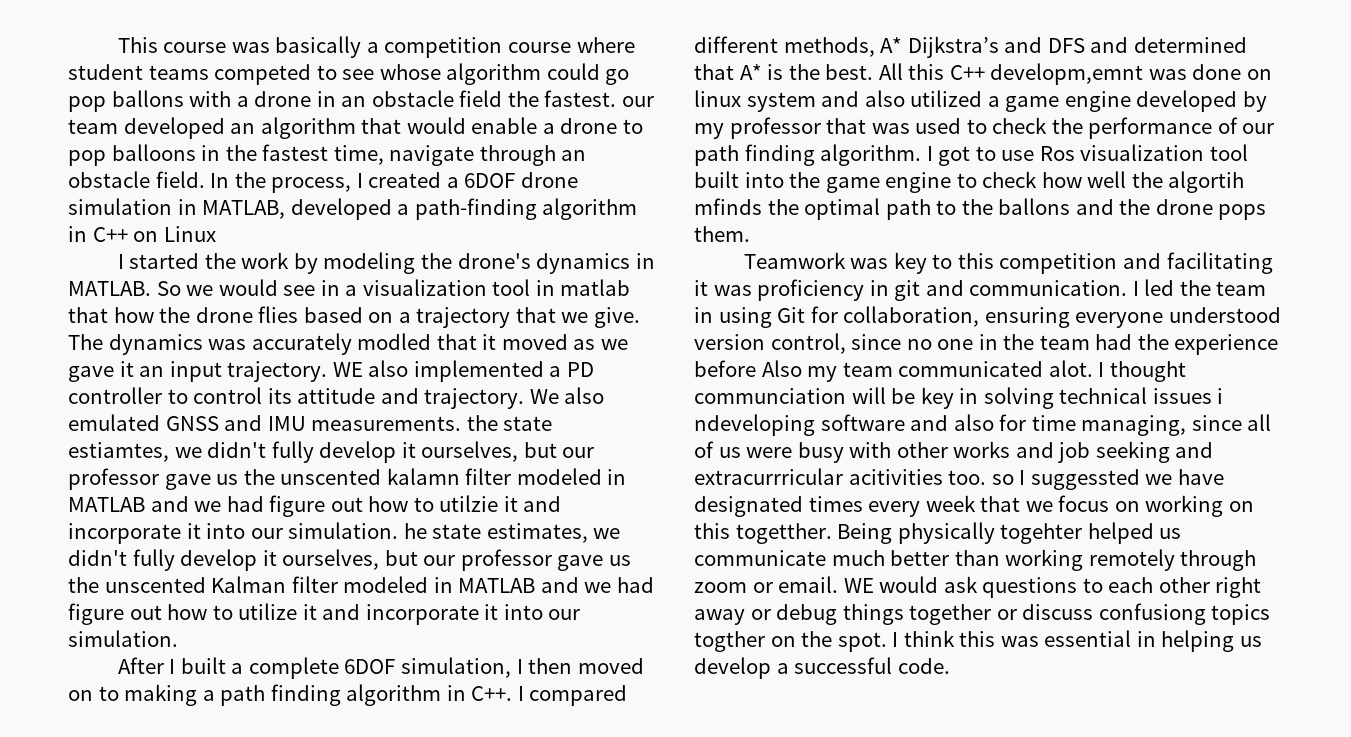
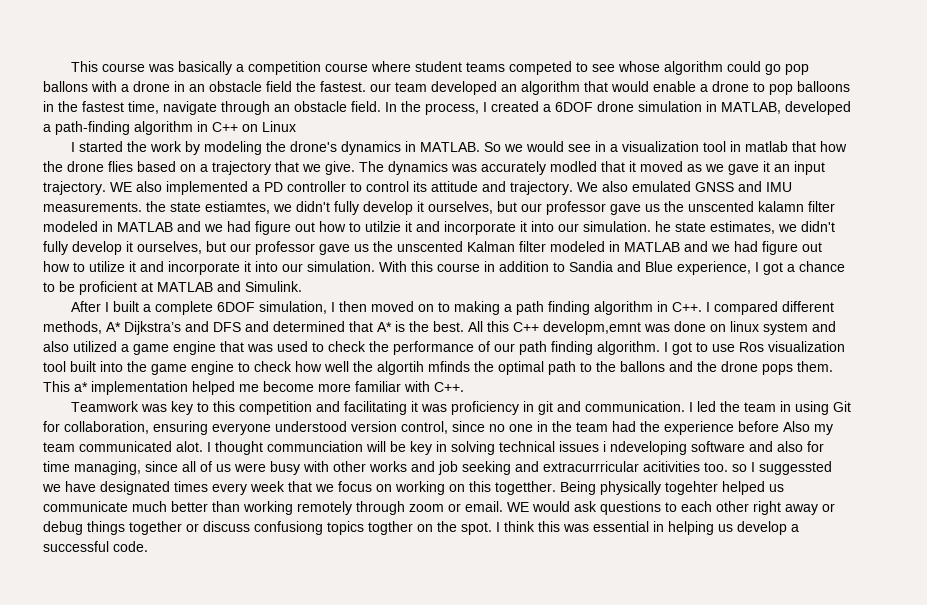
(178, 638) none -> [379,261,845,275] [43,281,302,295] With this course in addition to Sandia and Blue experience, I got a chance to be proficient at MATLAB and Simulink.
[1136,90,1267,112] [694,117,821,139] developed by my professor -> (216, 348) none
(750, 234) none -> [43,381,464,395] This a* implementation helped me become more familiar with C++.

